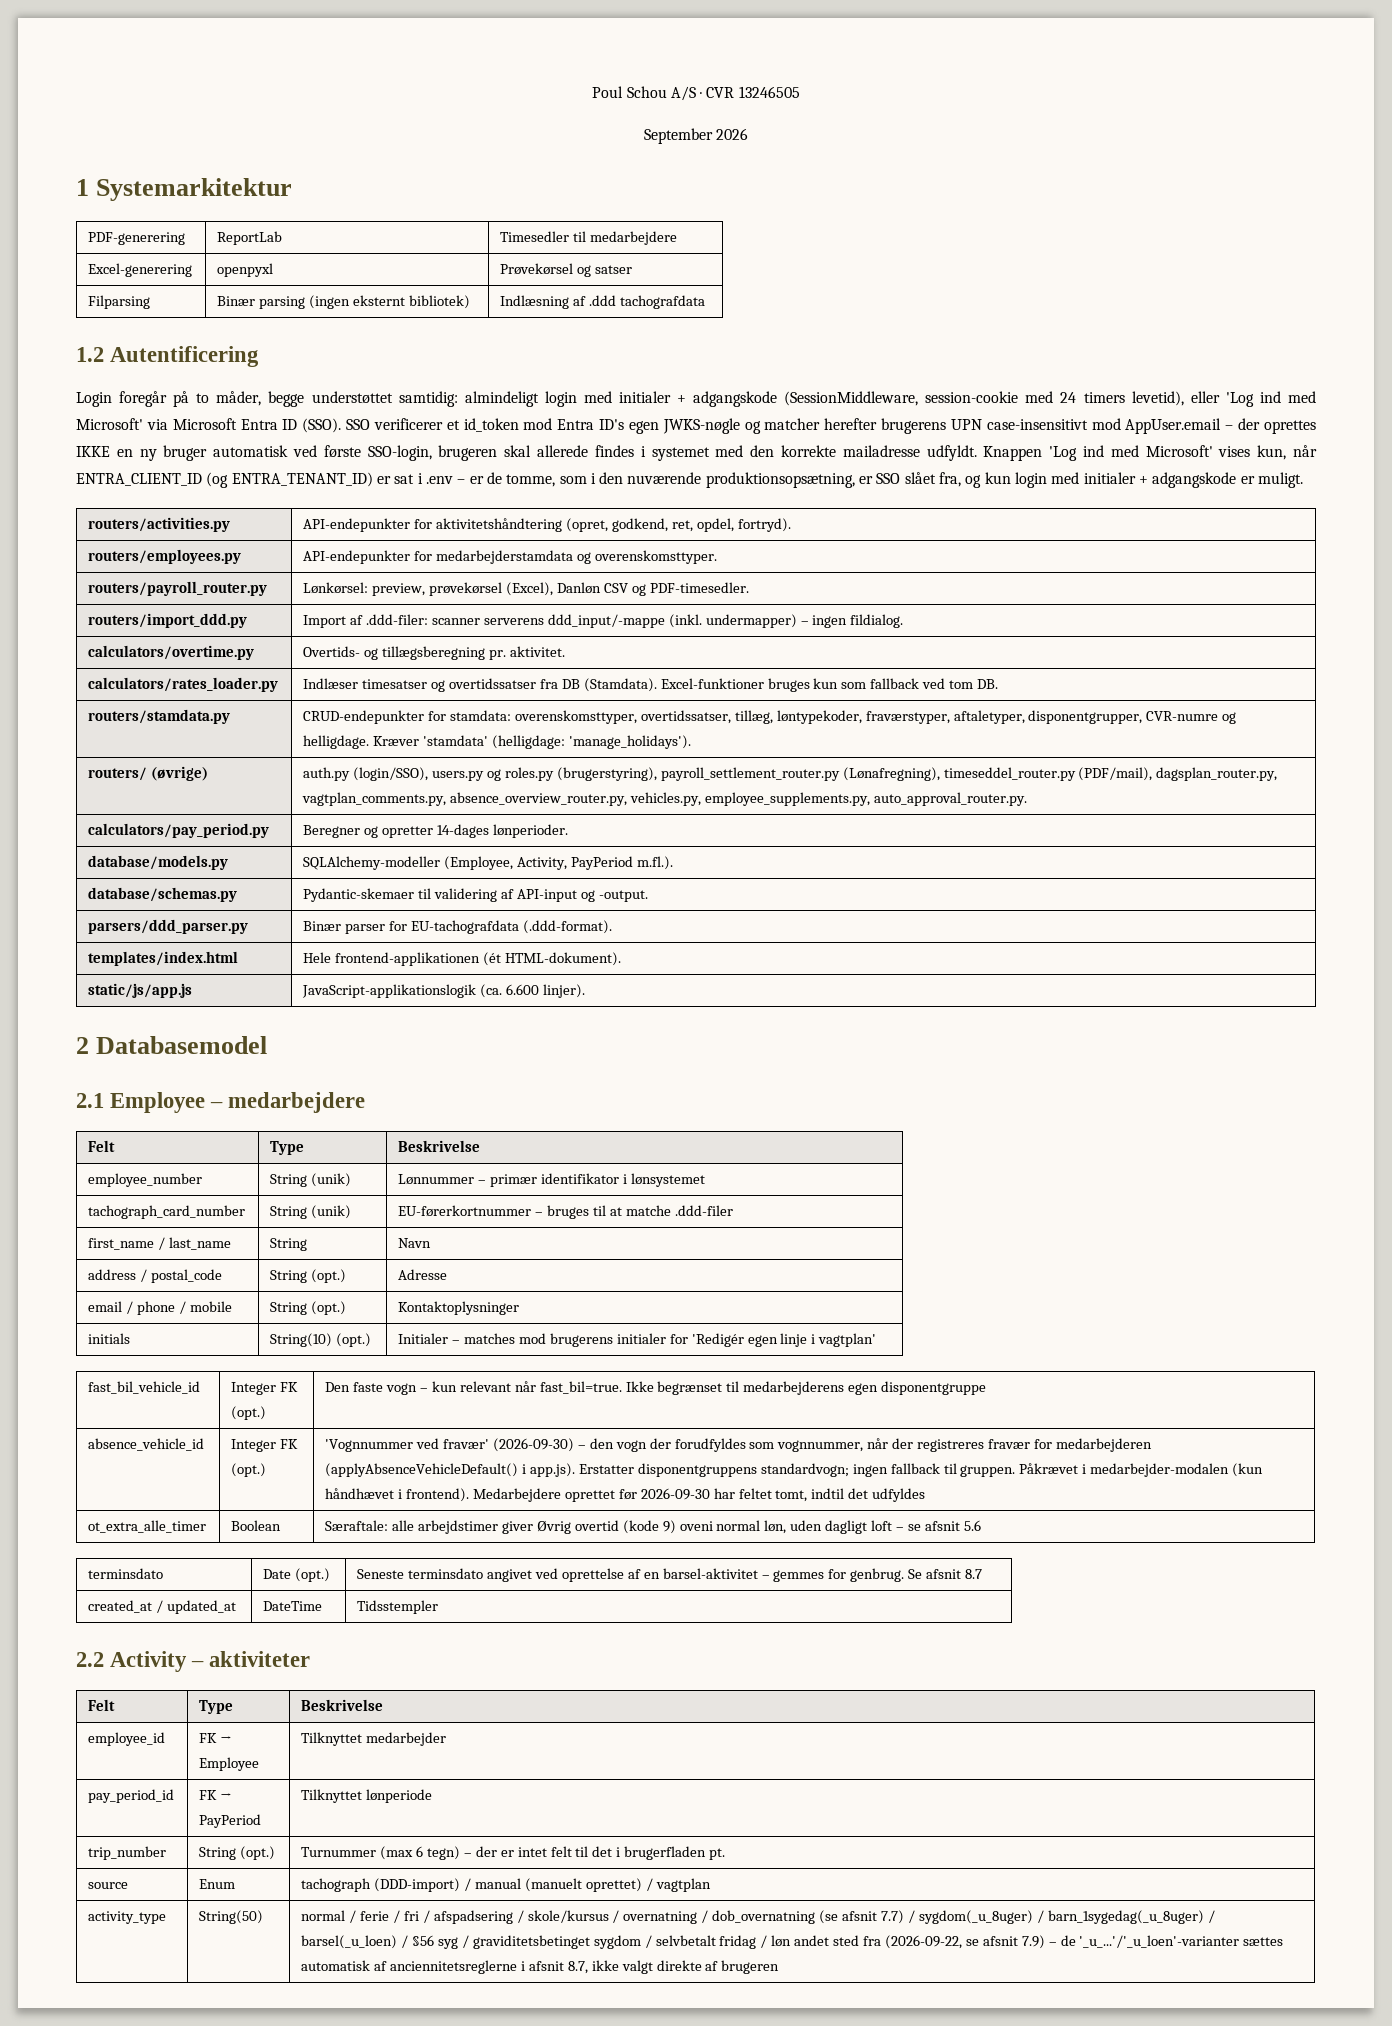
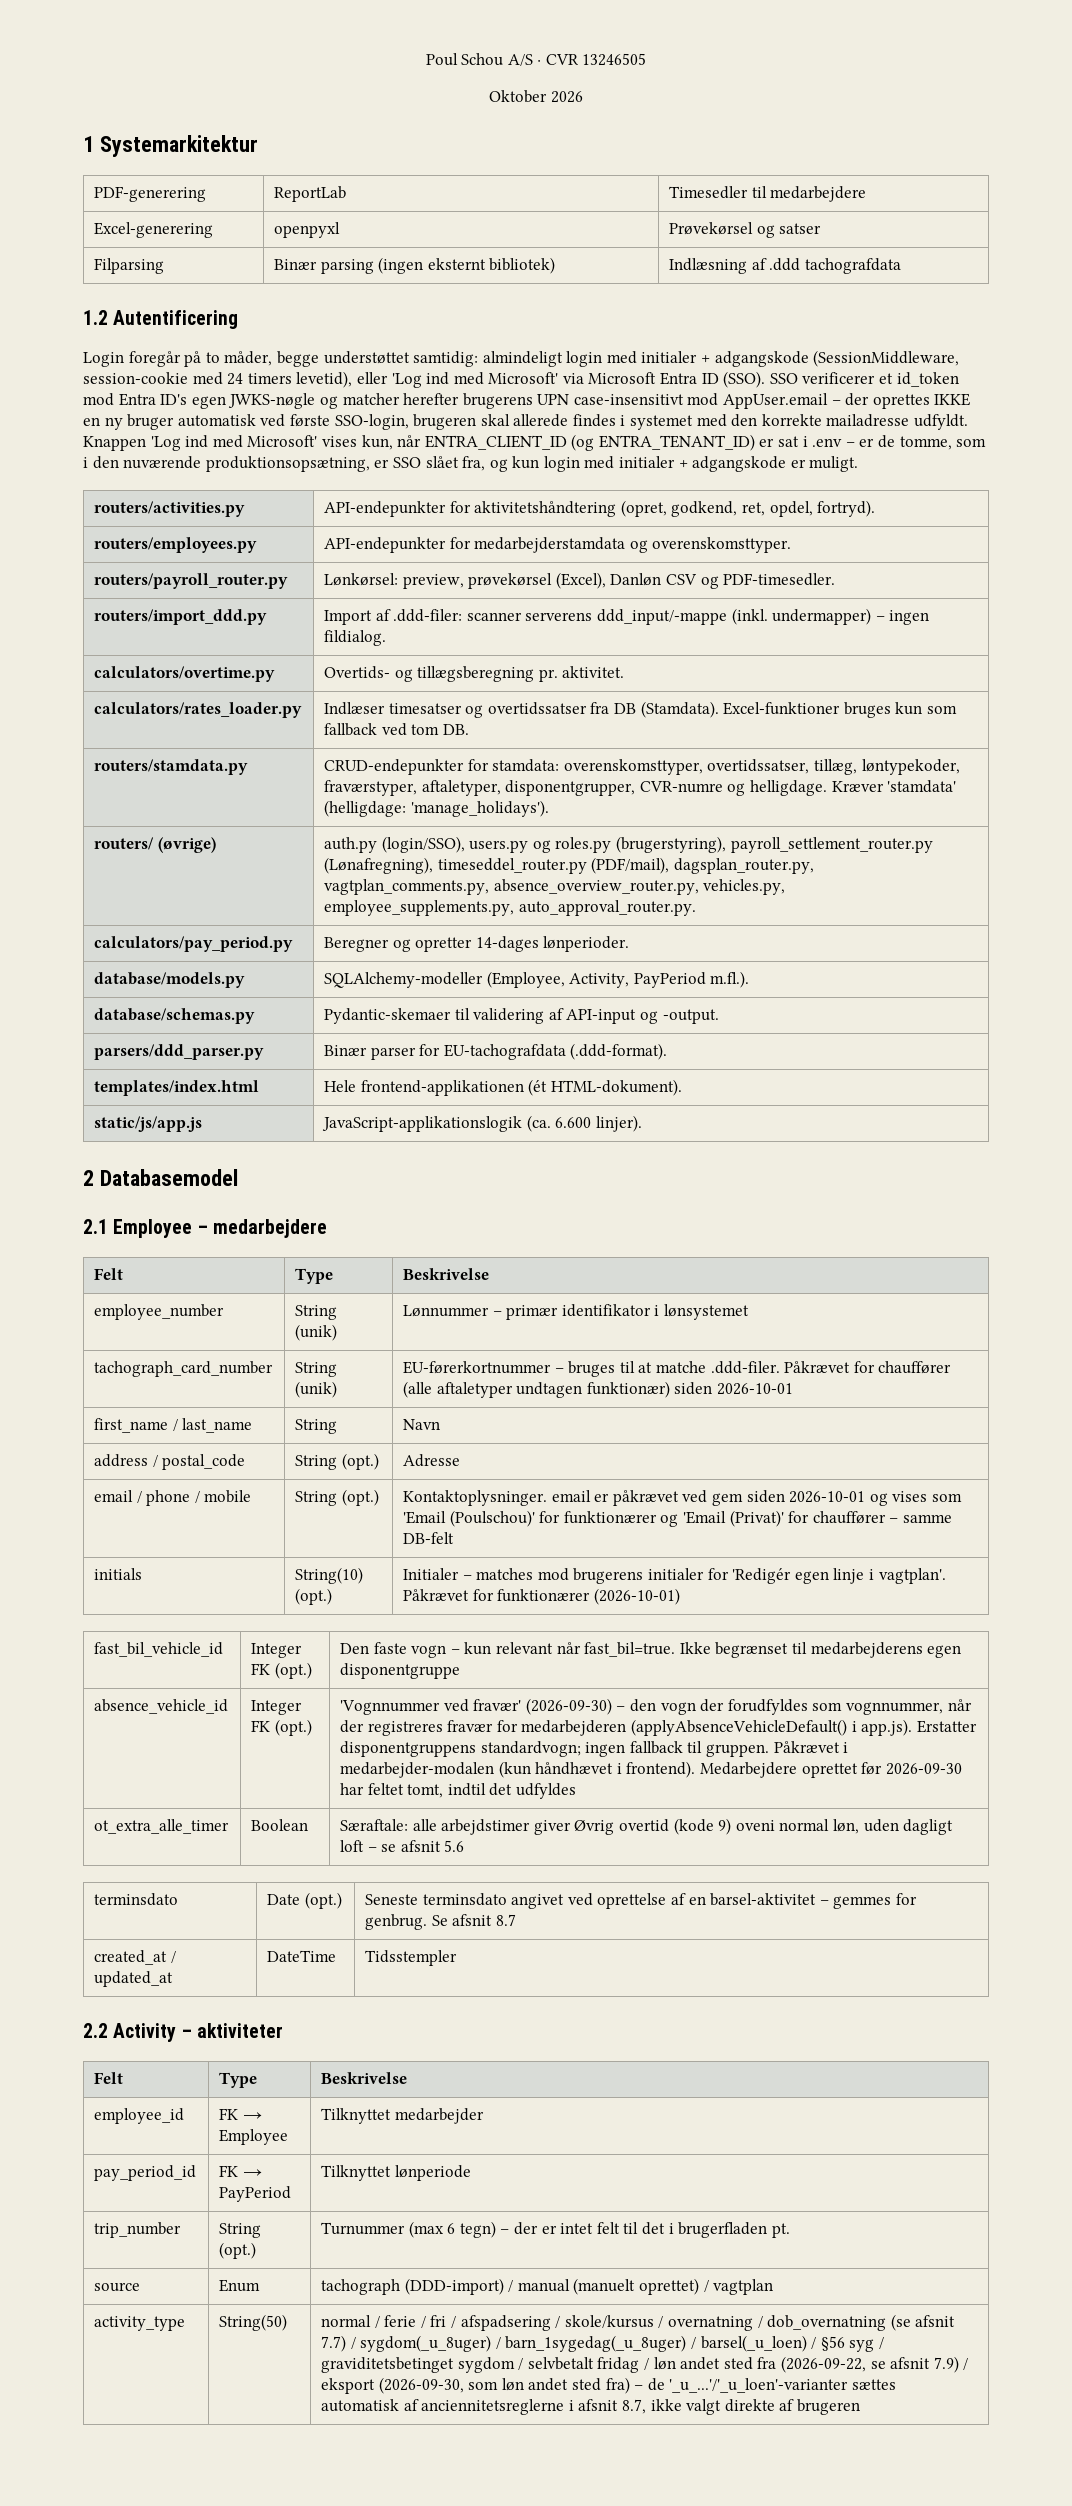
[643,128,713,144] September -> [489,90,548,103] Oktober
[674,1205,733,1216] .ddd-filer -> [710,1361,952,1374] [403,1381,794,1398] .ddd-filer. Påkrævet for chauffører (alle aftaletyper undtagen funktionær) siden 2026-10-01
[398,1301,520,1315] Kontaktoplysninger -> [403,1490,962,1506] [403,1510,952,1527] [403,1532,455,1544] Kontaktoplysninger. email er påkrævet ved gem siden 2026-10-01 og vises som 'Email (Poulschou)' for funktionærer og 'Email (Privat)' for chauffører – samme DB-felt
[818,1333,877,1347] vagtplan' -> [878,1568,946,1584] [403,1588,680,1605] vagtplan'. Påkrævet for funktionærer (2026-10-01)
(1045, 1942) none -> [963,2358,969,2370] [321,2377,630,2394] / eksport (2026-09-30, som løn andet sted fra)

